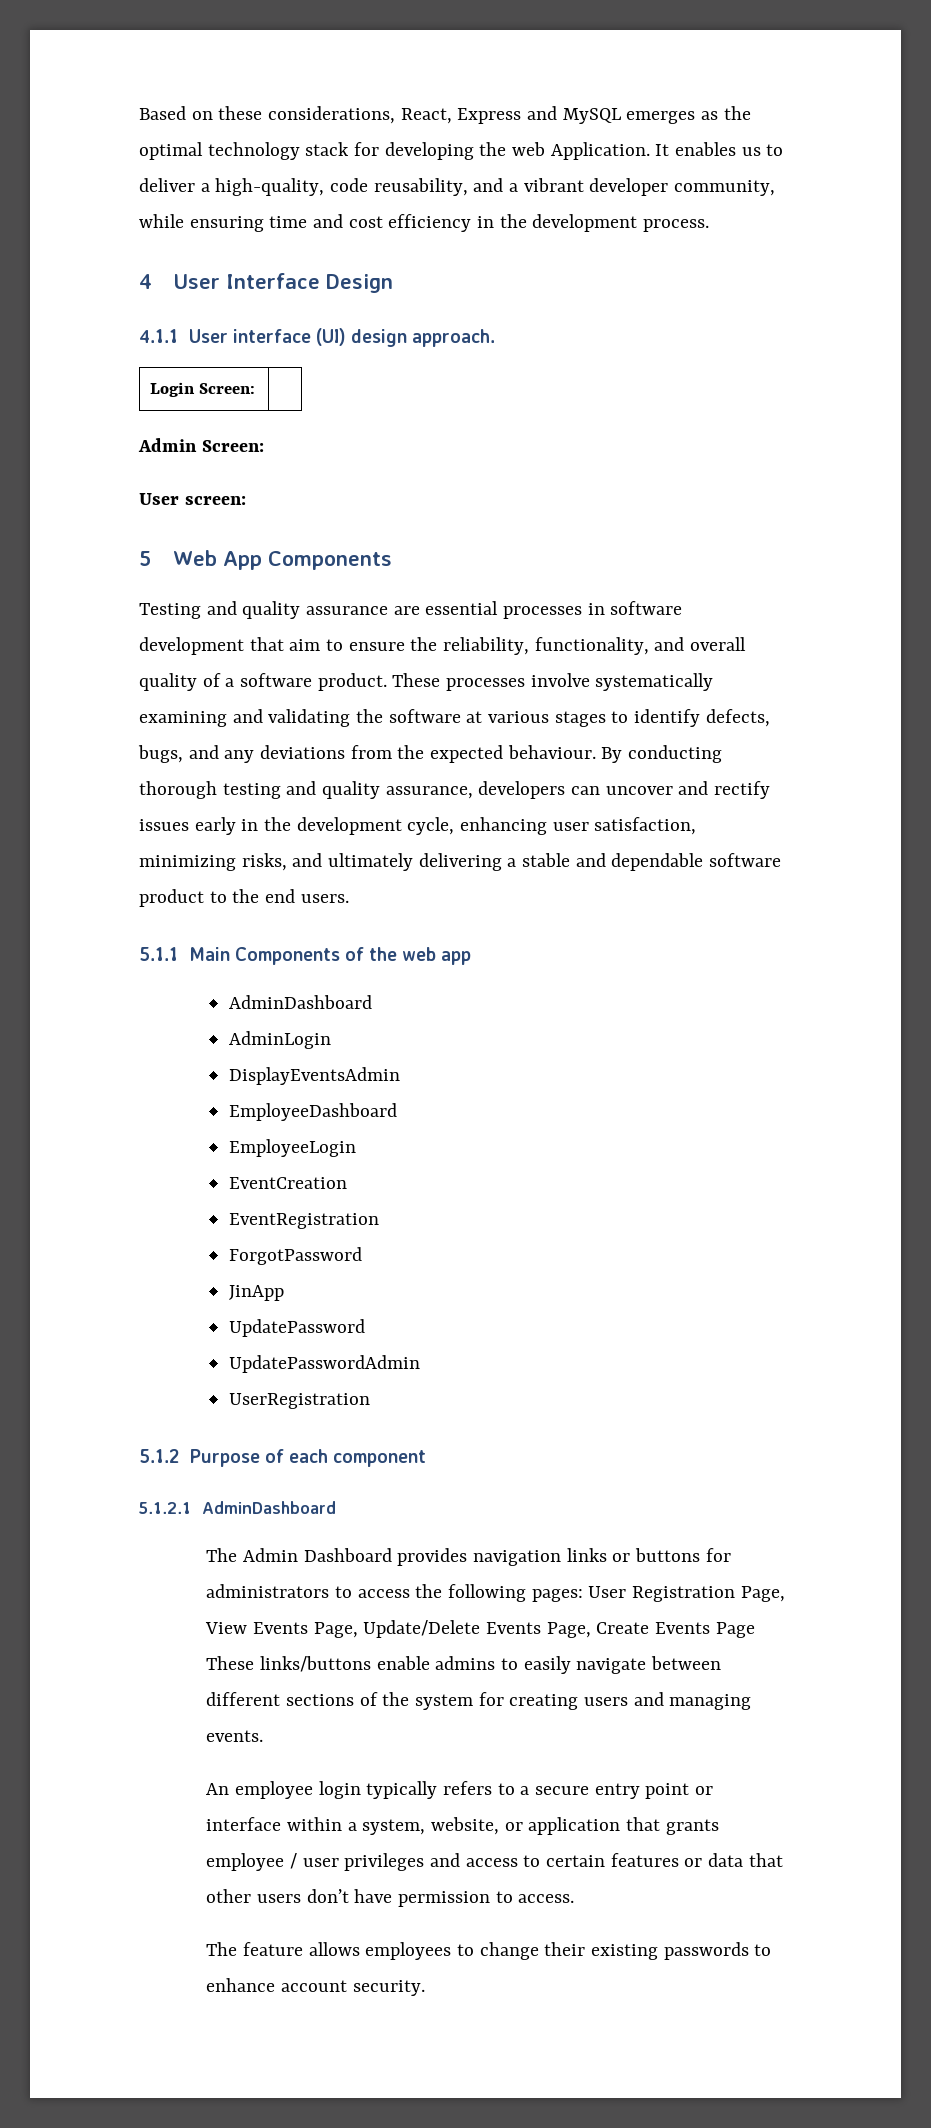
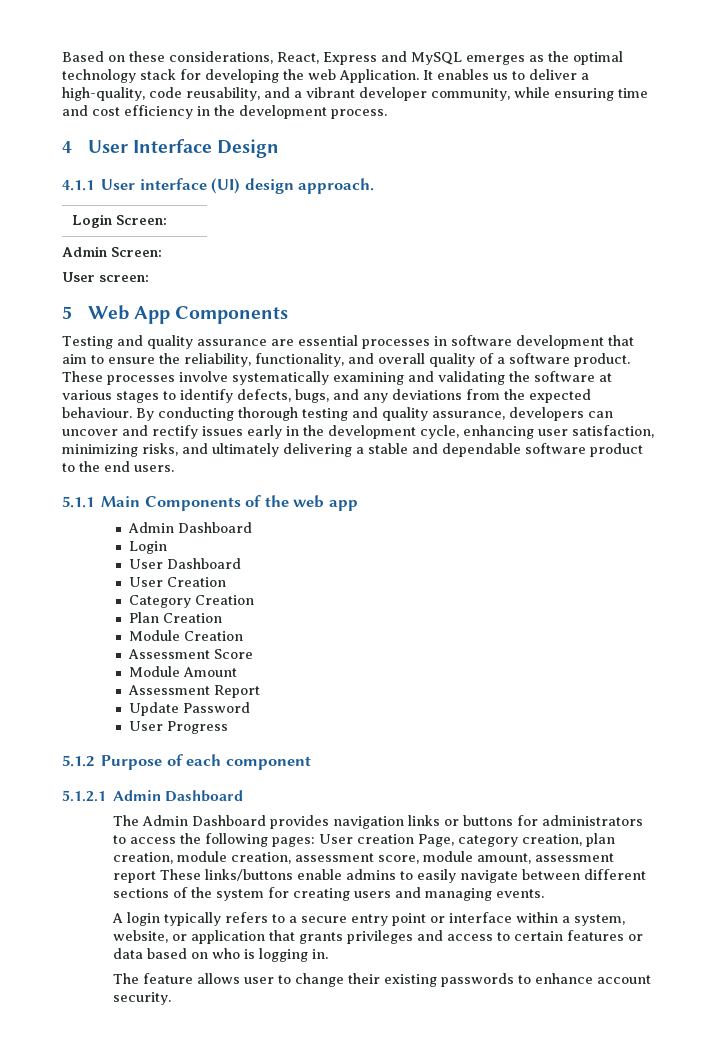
[229,995,373,1009] [229,1031,332,1049] [229,1067,401,1085] [229,1103,398,1121] [229,1139,357,1157] [229,1177,348,1189] [229,1213,380,1229] [229,1247,363,1265] [229,1285,285,1301] [229,1319,366,1337] [229,1355,421,1373] [229,1393,371,1409] AdminDashboard // AdminLogin // DisplayEventsAdmin // EmployeeDashboard // EmployeeLogin // EventCreation // EventRegistration // ForgotPassword // JinApp // UpdatePassword // UpdatePasswordAdmin // UserRegistration -> [128,522,253,533] [129,541,168,554] [129,558,242,569] [129,577,227,587] [129,595,255,608] [129,612,223,623] [129,630,244,641] [128,649,254,659] [129,666,238,677] [128,685,261,698] [129,702,251,716] [129,721,229,734] Admin Dashboard // Login // User Dashboard // User Creation // Category Creation // Plan Creation // Module Creation // Assessment Score // Module Amount // Assessment Report // Update Password // User Progress
[201,1501,336,1514] AdminDashboard -> [113,790,244,802] Admin Dashboard
[631,1586,785,1602] [205,1620,755,1638] Registration Page, View Events Page, Update/Delete Events Page, Create Events Page -> [357,833,616,847] [113,851,615,864] [113,871,157,883] creation Page, category creation, plan creation, module creation, assessment score, module amount, assessment report
[206,1781,313,1799] An employee -> [112,913,124,923] A
[206,1853,339,1871] employee / user -> (344, 938) none
[748,1853,783,1867] [206,1889,575,1907] that other users don’t have permission to access. -> [147,948,329,962] based on who is logging in.
[365,1942,452,1960] employees -> [244,977,275,984] user

